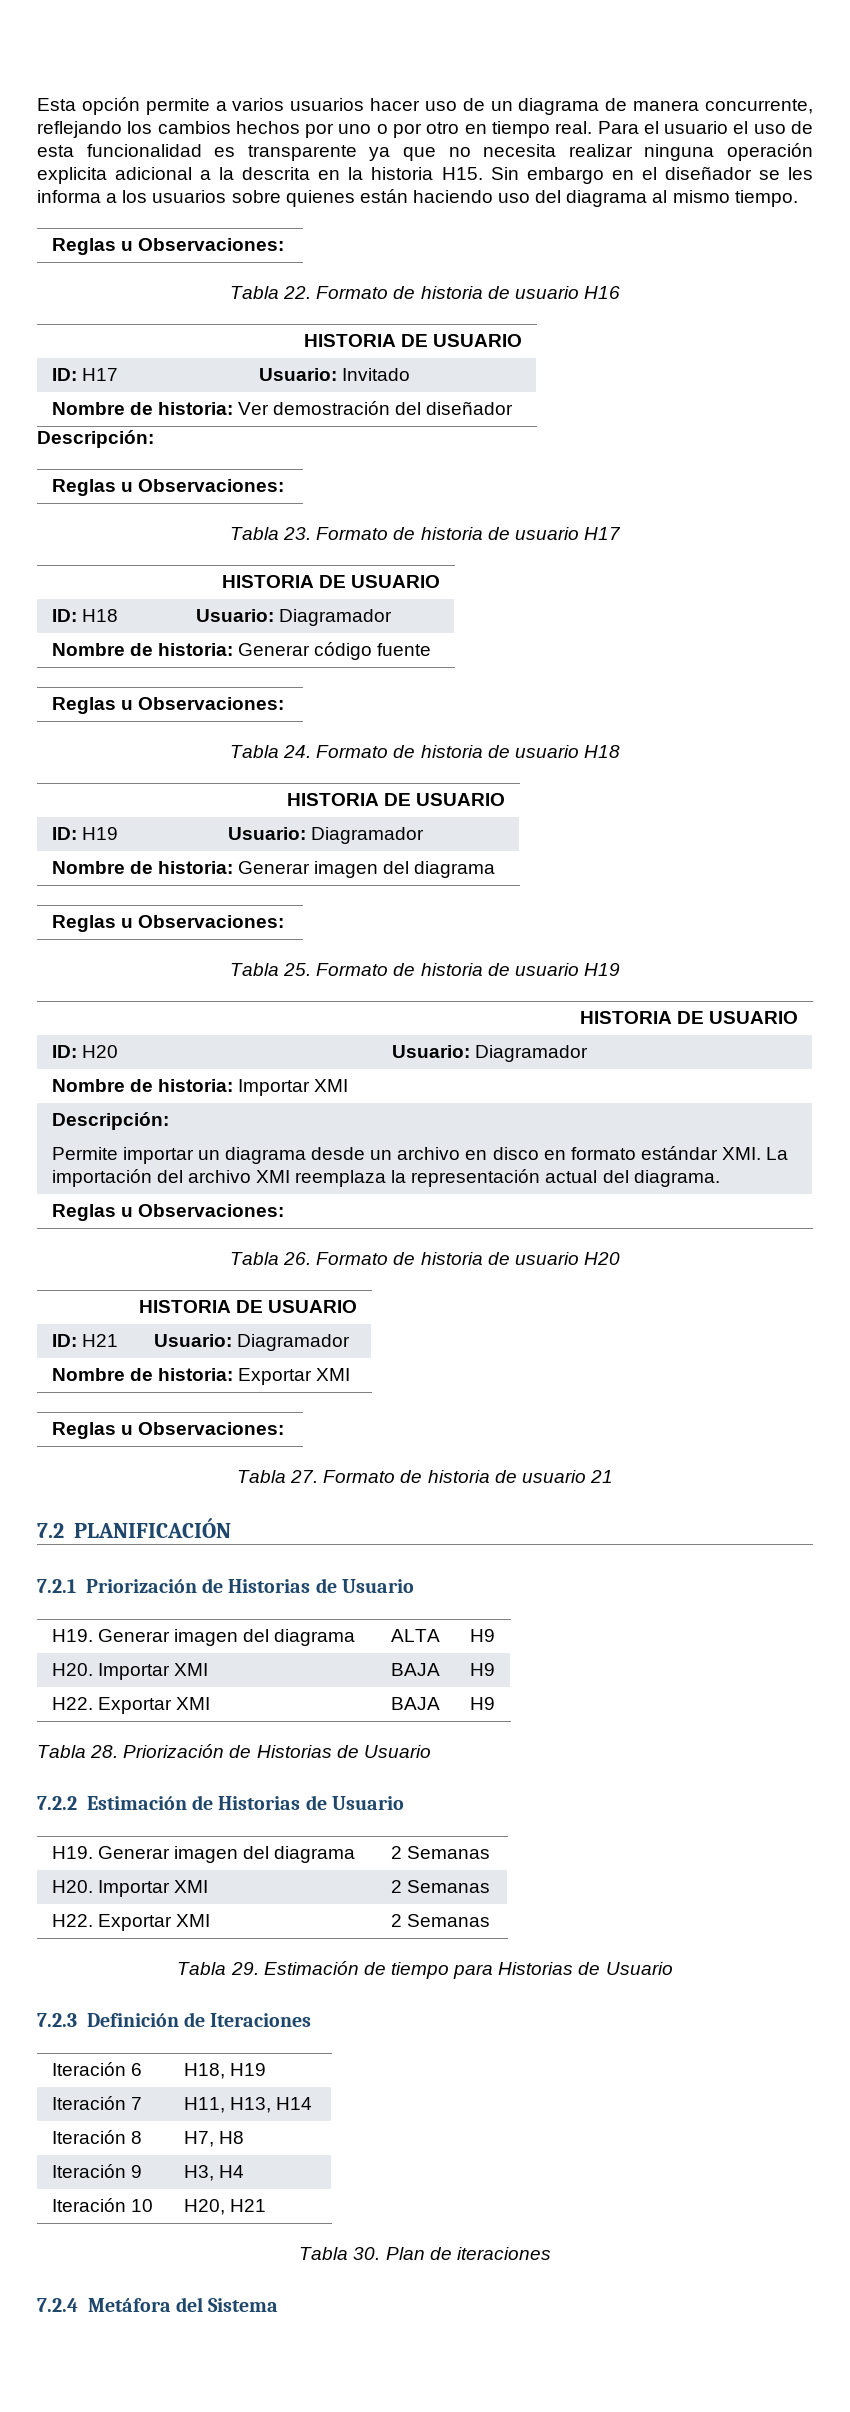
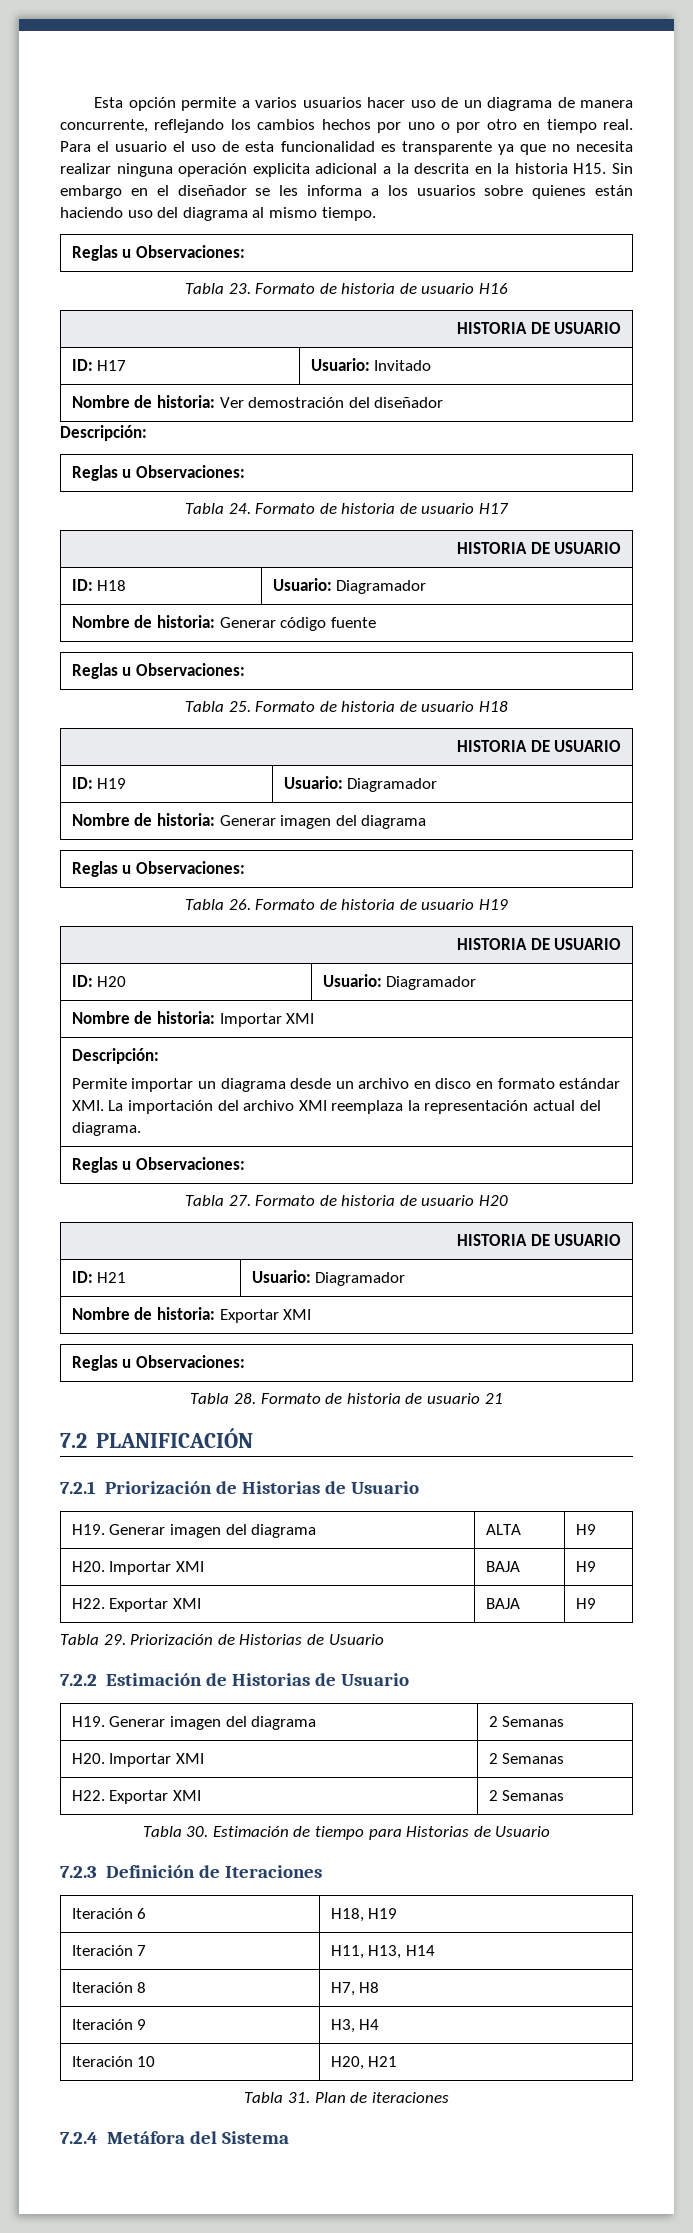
[283,286,312,299] 22. -> [228,283,251,294] 23.
[283,527,312,540] 23. -> [228,503,251,514] 24.
[283,745,312,758] 24. -> [228,701,251,712] 25.
[283,963,312,976] 25. -> [228,899,251,910] 26.
[283,1252,312,1265] 26. -> [228,1195,251,1206] 27.
[290,1470,319,1483] 27. -> [234,1393,257,1404] 28.
[90,1745,119,1758] 28. -> [103,1634,126,1645] 29.
[230,1962,259,1975] 29. -> [186,1826,209,1837] 30.
[353,2247,381,2260] 30. -> [287,2092,310,2103] 31.

